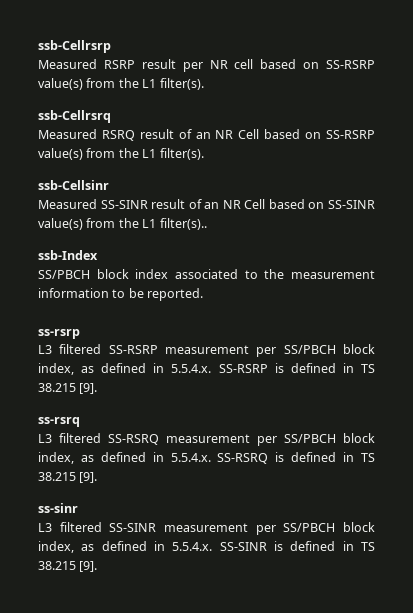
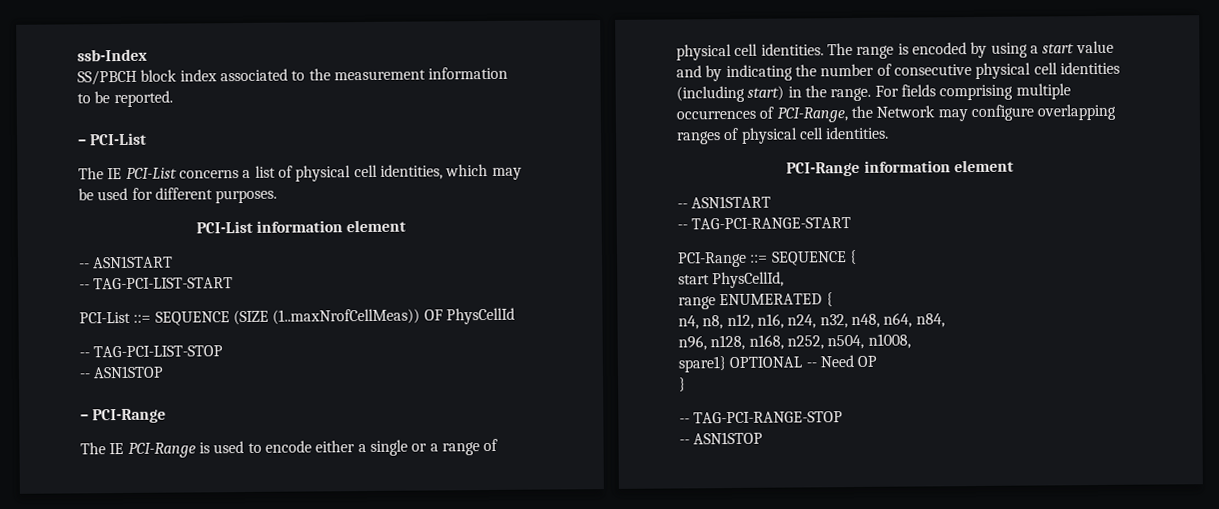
[38,40,111,53] [38,59,375,72] [38,78,204,90] [38,110,111,123] [38,129,375,141] [38,148,204,160] [38,180,109,190] [38,199,375,209] [38,218,207,230] ssb-Cellrsrp // Measured RSRP result per NR cell based on SS-RSRP value(s) from the L1 filter(s). // ssb-Cellrsrq // Measured RSRQ result of an NR Cell based on SS-RSRP value(s) from the L1 filter(s). // ssb-Cellsinr // Measured SS-SINR result of an NR Cell based on SS-SINR value(s) from the L1 filter(s).. // -> (77, 55) none
[38,329,80,339] [38,344,375,357] [38,363,375,375] [38,383,98,394] [38,417,80,427] [38,433,375,446] [38,452,375,464] [38,472,98,483] [38,503,78,513] [38,522,375,535] [38,541,375,553] [38,561,98,572] ss-rsrp // L3 filtered SS-RSRP measurement per SS/PBCH block index, as defined in 5.5.4.x. SS-RSRP is defined in TS 38.215 [9]. // ss-rsrq // L3 filtered SS-RSRQ measurement per SS/PBCH block index, as defined in 5.5.4.x. SS-RSRQ is defined in TS 38.215 [9]. // ss-sinr // L3 filtered SS-SINR measurement per SS/PBCH block index, as defined in 5.5.4.x. SS-SINR is defined in TS 38.215 [9]. -> [78,132,148,146] [78,163,522,182] [78,187,278,204] [195,219,407,234] [79,255,174,269] [79,277,234,290] [79,307,515,326] [79,345,224,358] [79,365,164,379] [80,408,167,424] [80,438,499,458] [676,40,1114,61] [676,61,1120,82] [676,83,1071,103] [676,103,1117,123] [676,126,890,145] [786,159,1014,177] [677,195,772,209] [677,217,852,230] [677,249,857,268] [678,271,785,289] [678,292,833,310] [678,312,945,330] [678,333,911,351] [678,354,878,373] [679,377,686,392] [679,411,844,424] [679,431,764,445] – PCI-List // The IE PCI-List concerns a list of physical cell identities, which may be used for different purposes. // PCI-List information element // -- ASN1START // -- TAG-PCI-LIST-START // PCI-List ::= SEQUENCE (SIZE (1..maxNrofCellMeas)) OF PhysCellId // -- TAG-PCI-LIST-STOP // -- ASN1STOP // – PCI-Range // The IE PCI-Range is used to encode either a single or a range of physical cell identities. The range is encoded by using a start value and by indicating the number of consecutive physical cell identities (including start) in the range. For fields comprising multiple occurrences of PCI-Range, the Network may configure overlapping ranges of physical cell identities. // PCI-Range information element // -- ASN1START // -- TAG-PCI-RANGE-START // PCI-Range ::= SEQUENCE { // start PhysCellId, // range ENUMERATED { // n4, n8, n12, n16, n24, n32, n48, n64, n84, // n96, n128, n168, n252, n504, n1008, // spare1} OPTIONAL -- Need OP // } // -- TAG-PCI-RANGE-STOP // -- ASN1STOP

